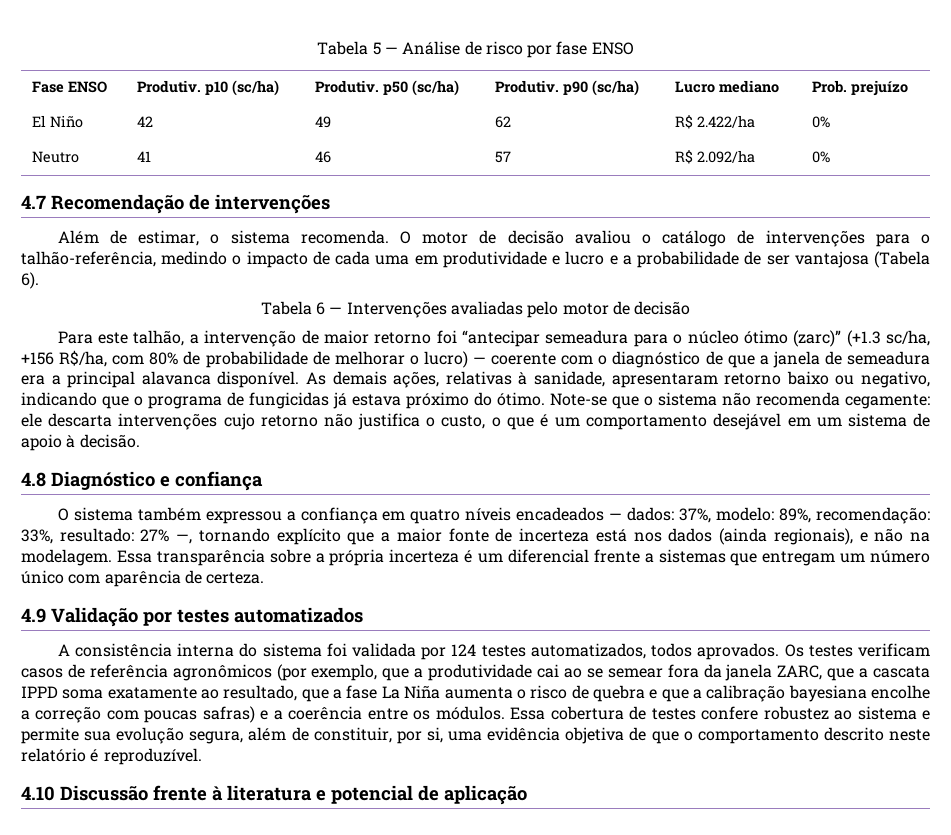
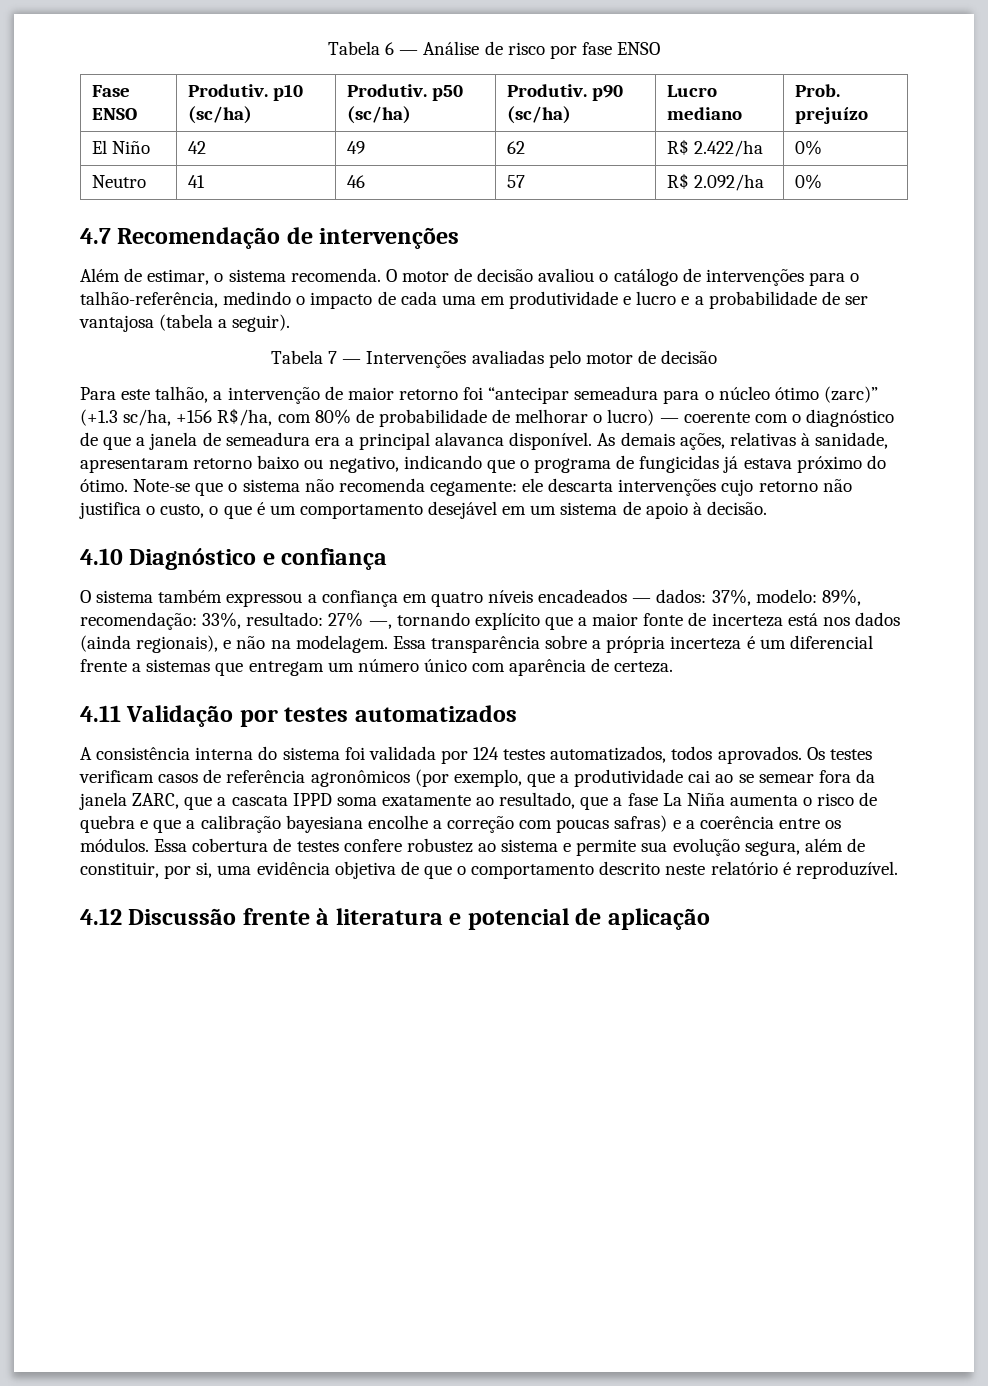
[317,41,381,55] Tabela 5 -> [327,41,395,55] Tabela 6
[874,251,931,268] [21,272,39,289] [260,301,326,315] (Tabela 6). // Tabela 6 -> [159,314,291,332] [270,350,338,364] (tabela a seguir). // Tabela 7
[21,472,46,487] 4.8 -> [80,548,123,565] 4.10
[21,608,46,623] 4.9 -> [80,705,121,722] 4.11
[21,786,55,801] 4.10 -> [80,908,122,925] 4.12

